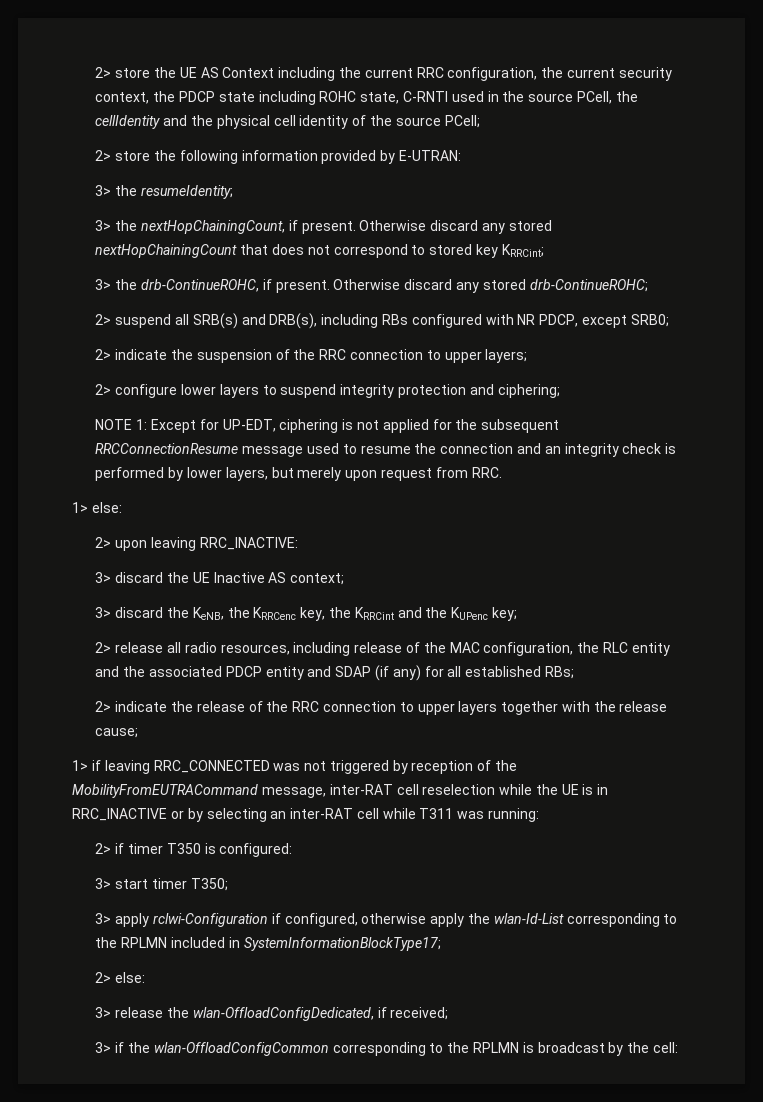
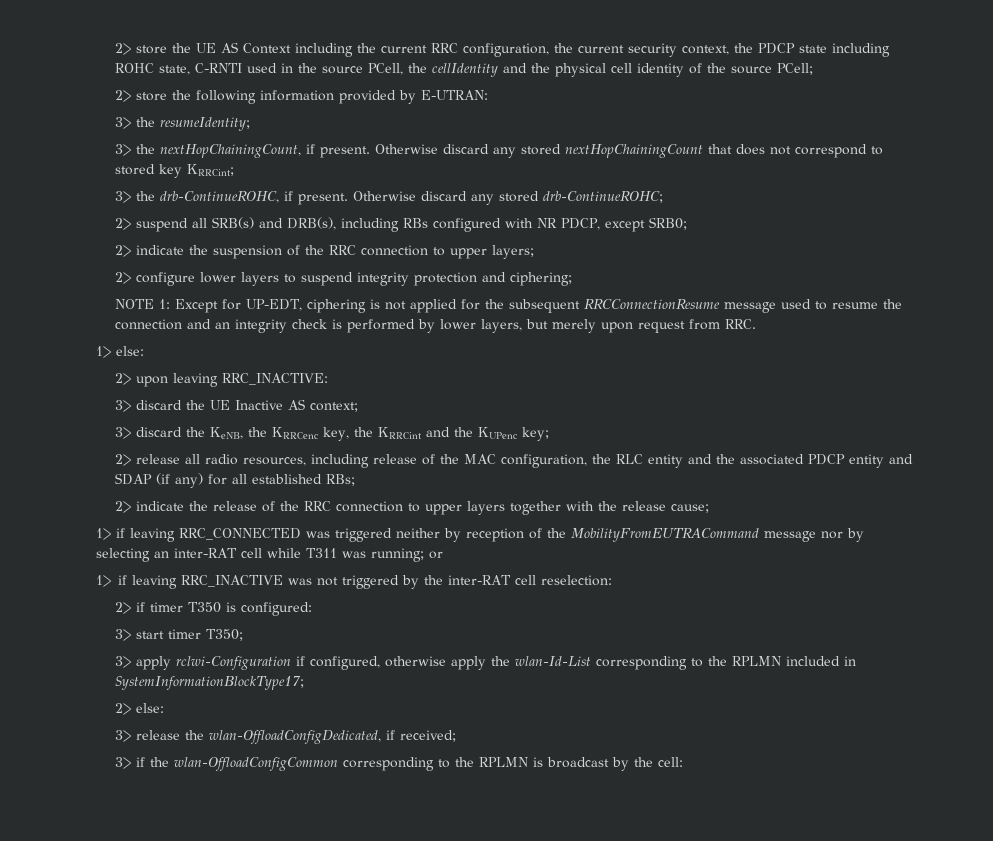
[304,760,389,774] not triggered -> [334,528,440,542] triggered neither
[262,784,609,798] [72,808,185,821] message, inter-RAT cell reselection while the UE is in RRC_INACTIVE or -> [763,531,843,542] message nor
[488,808,540,822] running: -> [370,548,443,562] [95,575,612,589] running; or // 1> if leaving RRC_INACTIVE was not triggered by the inter-RAT cell reselection:

